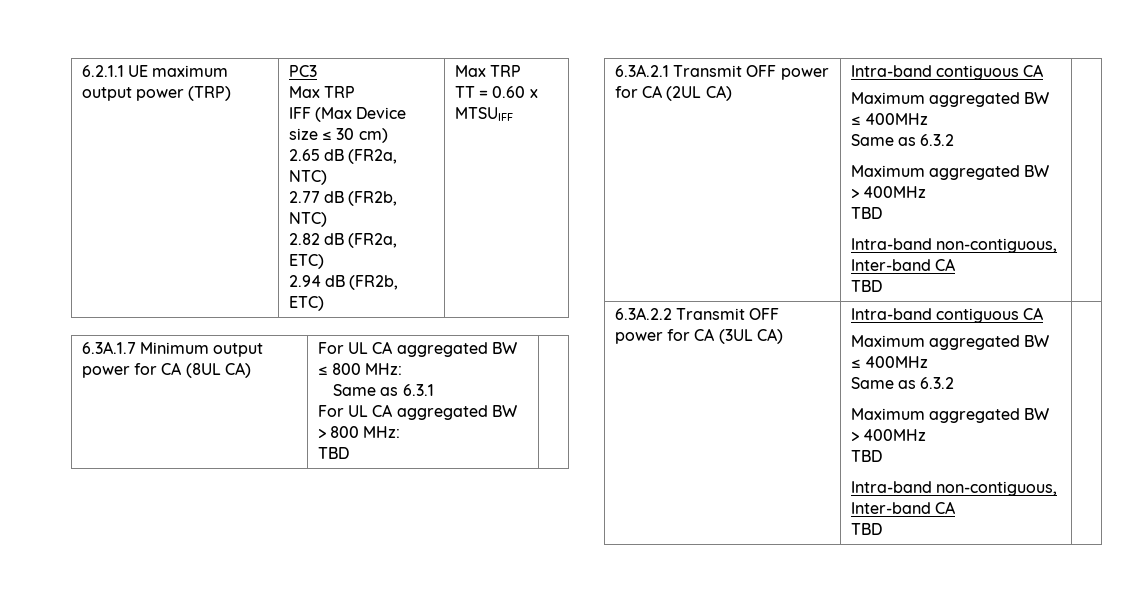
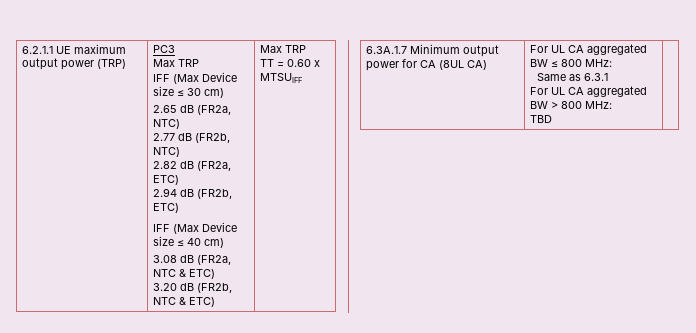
(324, 303) none -> [152,222,237,234] [152,236,224,248] [152,255,231,265] [152,269,215,279] [152,283,232,293] [152,297,215,307] // IFF (Max Device size ≤ 40 cm) // 3.08 dB (FR2a, NTC & ETC) // 3.20 dB (FR2b, NTC & ETC)
[614,64,829,80] [614,85,732,101] [850,64,1044,80] [850,92,1050,107] [850,113,928,125] [850,134,955,146] [850,165,1050,180] [850,186,926,198] [850,207,882,219] [850,238,1057,253] [850,258,955,271] [850,280,882,292] [614,307,780,320] [614,328,783,344] [850,307,1044,323] [850,335,1050,350] [850,356,928,368] [850,377,955,389] [850,408,1050,423] [850,429,926,441] [850,450,882,462] [850,481,1057,496] [850,501,955,514] [850,523,882,535] // 6.3A.2.1 Transmit OFF power for CA (2UL CA) | Intra-band contiguous CA // Maximum aggregated BW ≤ 400MHz // Same as 6.3.2 // Maximum aggregated BW > 400MHz // TBD // Intra-band non-contiguous, Inter-band CA // TBD | // 6.3A.2.2 Transmit OFF power for CA (3UL CA) | Intra-band contiguous CA // Maximum aggregated BW ≤ 400MHz // Same as 6.3.2 // Maximum aggregated BW > 400MHz // TBD // Intra-band non-contiguous, Inter-band CA // TBD | -> (552, 119) none

